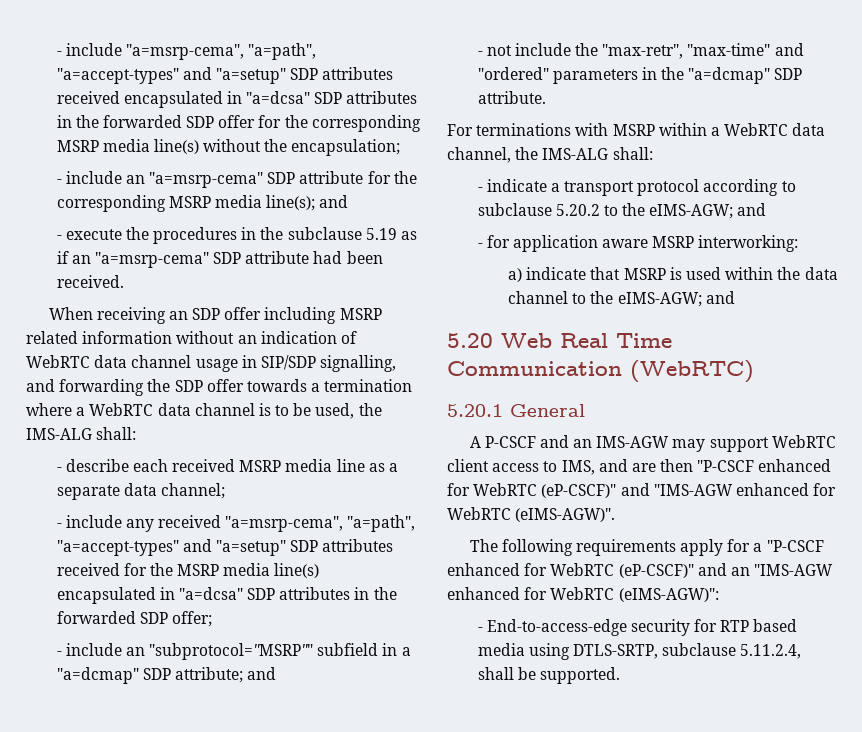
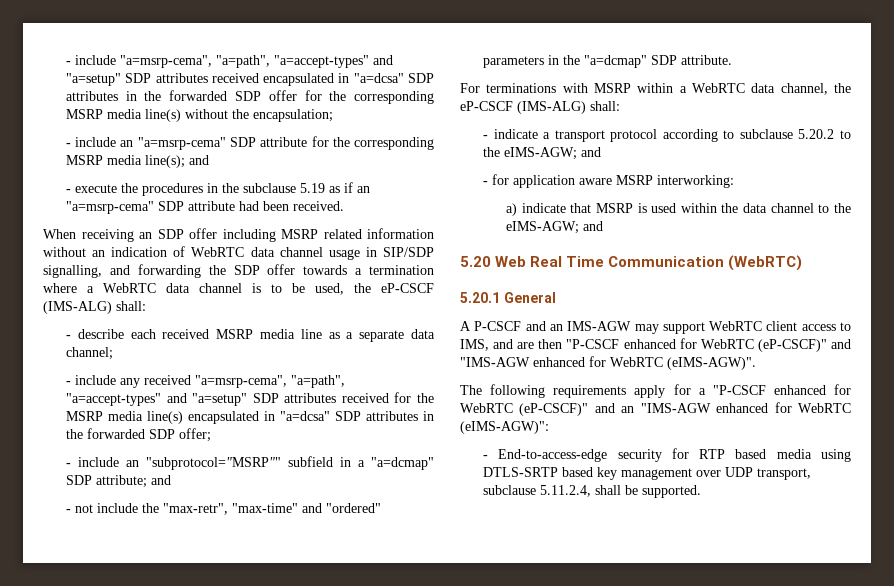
[26,428,92,440] IMS-ALG -> [381,283,434,293] [43,301,112,314] eP-CSCF (IMS-ALG)
[542,148,609,160] IMS-ALG -> [460,101,586,114] eP-CSCF (IMS-ALG)
[572,644,658,659] DTLS-SRTP, -> [482,467,811,480] DTLS-SRTP based key management over UDP transport,

